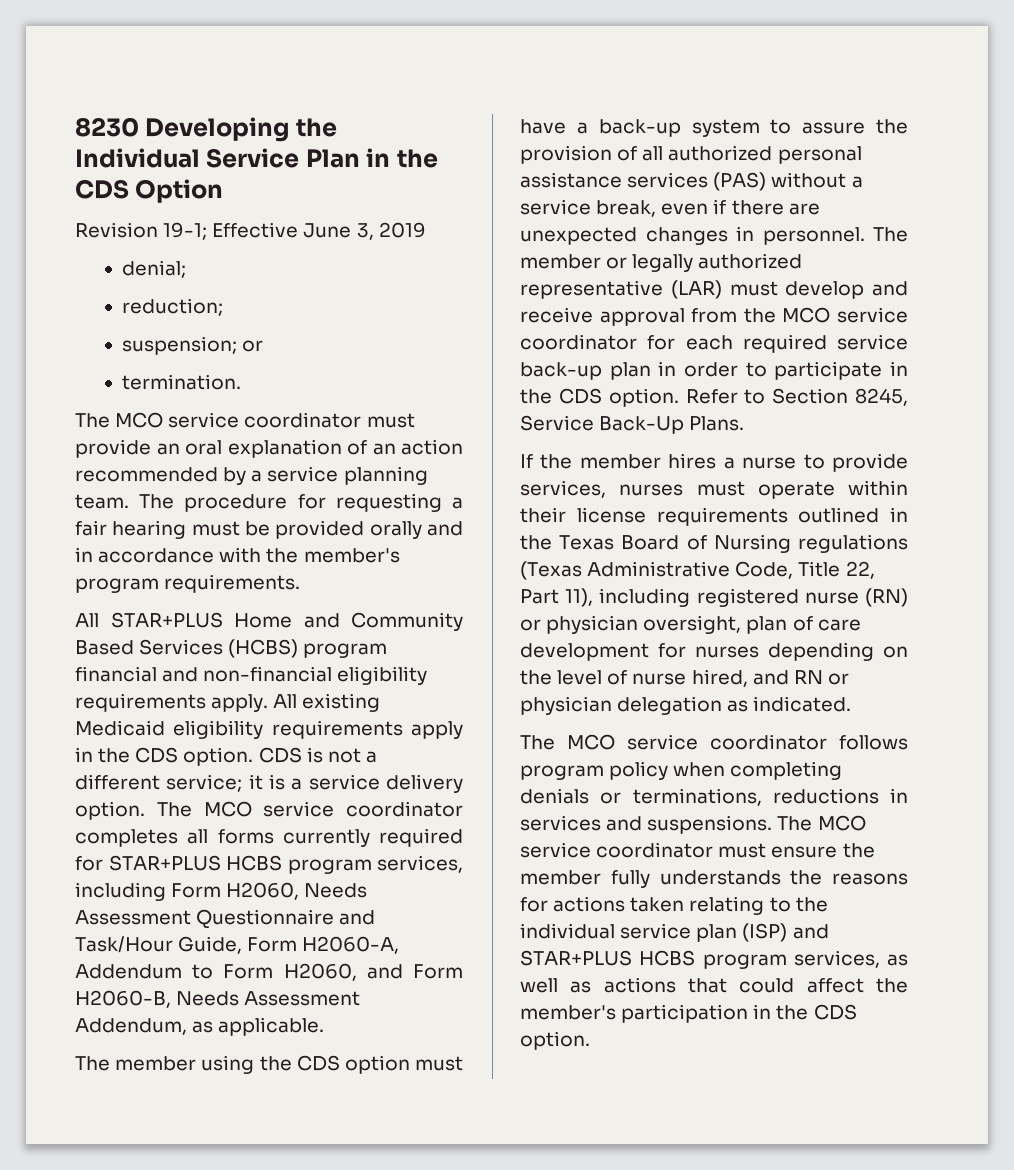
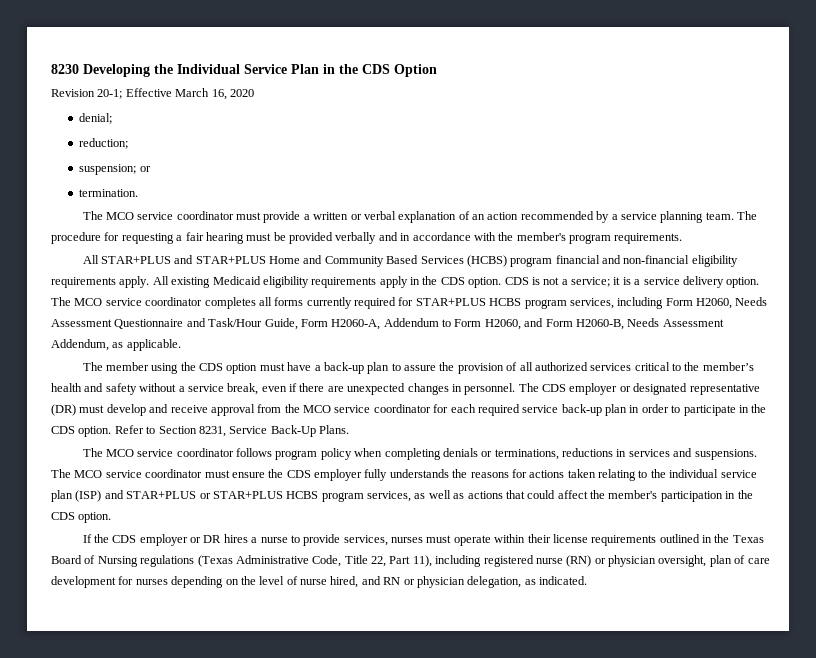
[163,222,426,240] 19-1; Effective June 3, 2019 -> [97,88,254,100] 20-1; Effective March 16, 2020
[156,440,222,455] an oral -> [303,211,396,220] a written or verbal
[369,521,422,539] orally -> [335,232,377,244] verbally
(223, 620) none -> [174,255,266,264] and STAR+PLUS
[75,774,160,790] different -> (568, 282) none
[691,119,760,137] system -> [367,362,390,374] plan
[777,146,862,164] [520,172,767,191] personal assistance services (PAS) -> [590,362,754,371] [51,383,137,395] services critical to the member’s health and safety
[520,253,803,272] [520,280,722,299] member or legally authorized representative (LAR) -> [542,383,760,395] [51,404,76,416] CDS employer or designated representative (DR)
[855,388,908,406] 8245, -> [198,426,226,437] 8231,
[520,454,661,469] If the member -> [82,448,757,460] [51,469,757,481] [51,490,753,502] [51,512,112,523] [82,534,222,546] The MCO service coordinator follows program policy when completing denials or terminations, reductions in services and suspensions. The MCO service coordinator must ensure the CDS employer fully understands the reasons for actions taken relating to the individual service plan (ISP) and STAR+PLUS or STAR+PLUS HCBS program services, as well as actions that could affect the member's participation in the CDS option. // If the CDS employer or DR
[617,696,723,715] delegation -> [467,576,522,588] delegation,
[520,734,908,750] [520,761,843,780] [520,788,908,806] [520,815,866,834] [520,842,875,858] [520,870,908,888] [520,896,828,915] [520,923,829,942] [520,950,908,969] [520,977,908,993] [520,1004,857,1023] [520,1031,590,1050] // The MCO service coordinator follows program policy when completing denials or terminations, reductions in services and suspensions. The MCO service coordinator must ensure the member fully understands the reasons for actions taken relating to the individual service plan (ISP) and STAR+PLUS HCBS program services, as well as actions that could affect the member's participation in the CDS option. -> (587, 580) none

